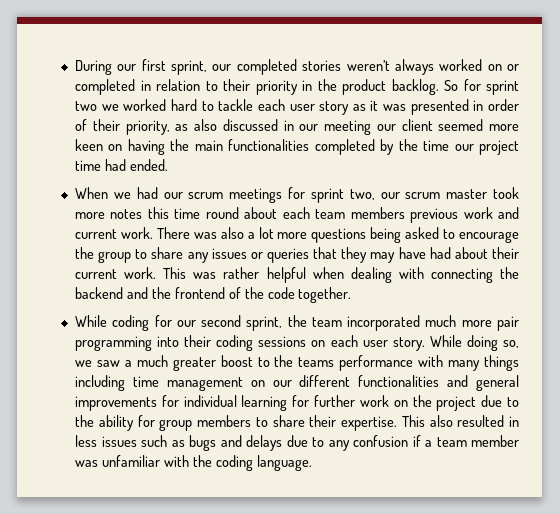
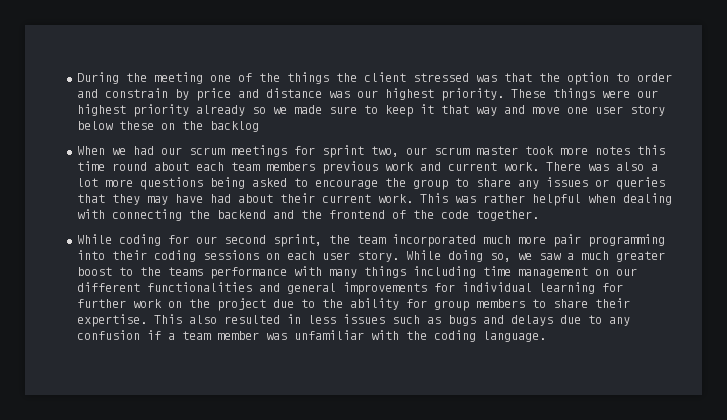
[117,59,519,75] [75,79,519,95] [75,99,519,115] [75,119,519,135] [75,139,519,155] [75,159,168,171] our first sprint, our completed stories weren’t always worked on or completed in relation to their priority in the product backlog. So for sprint two we worked hard to tackle each user story as it was presented in order of their priority, as also discussed in our meeting our client seemed more keen on having the main functionalities completed by the time our project time had ended. -> [125,72,672,85] [76,88,658,101] [76,104,665,117] [76,121,259,132] the meeting one of the things the client stressed was that the option to order and constrain by price and distance was our highest priority. These things were our highest priority already so we made sure to keep it that way and move one user story below these on the backlog

